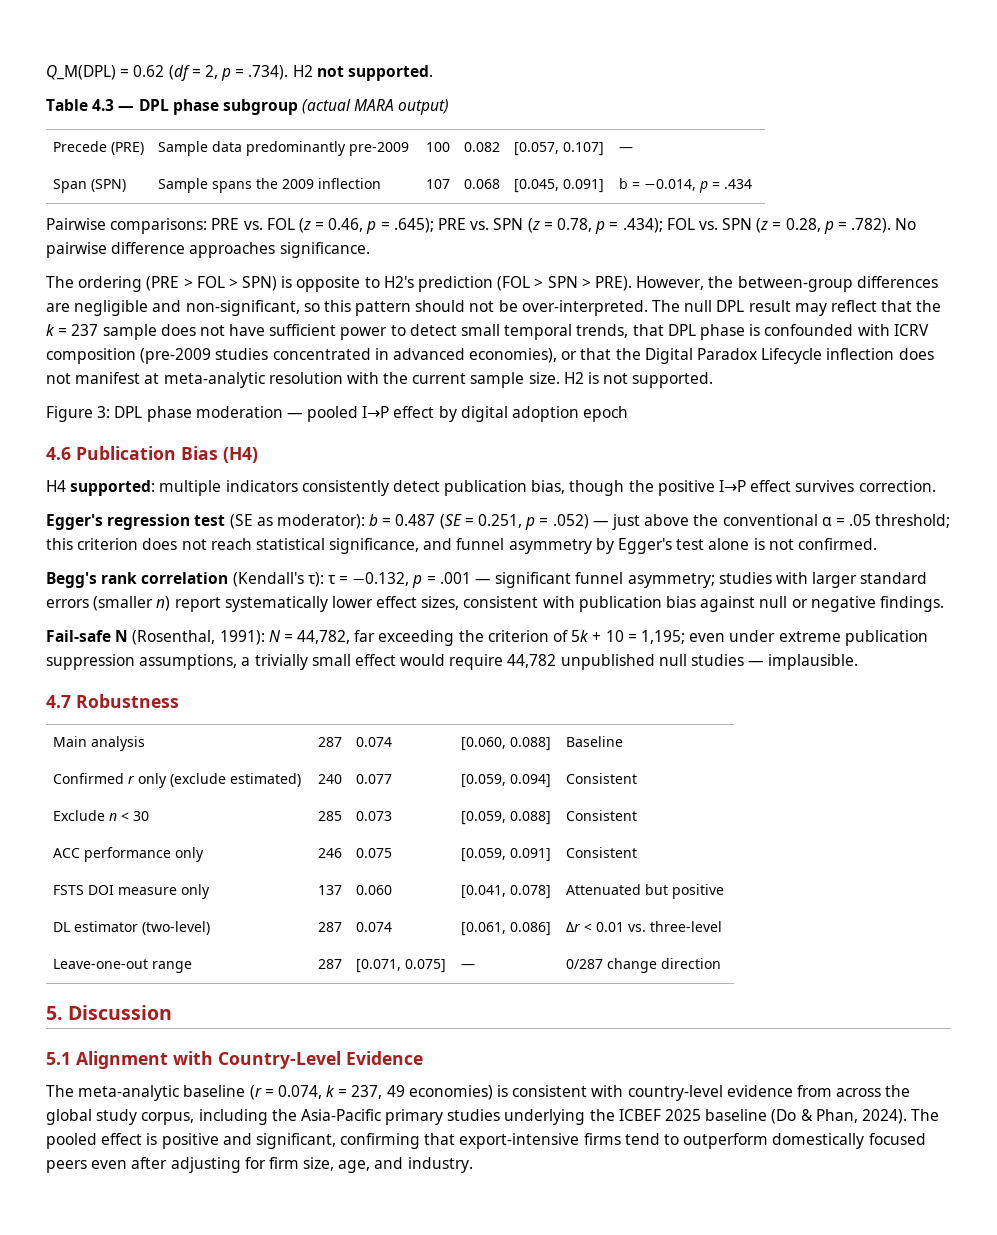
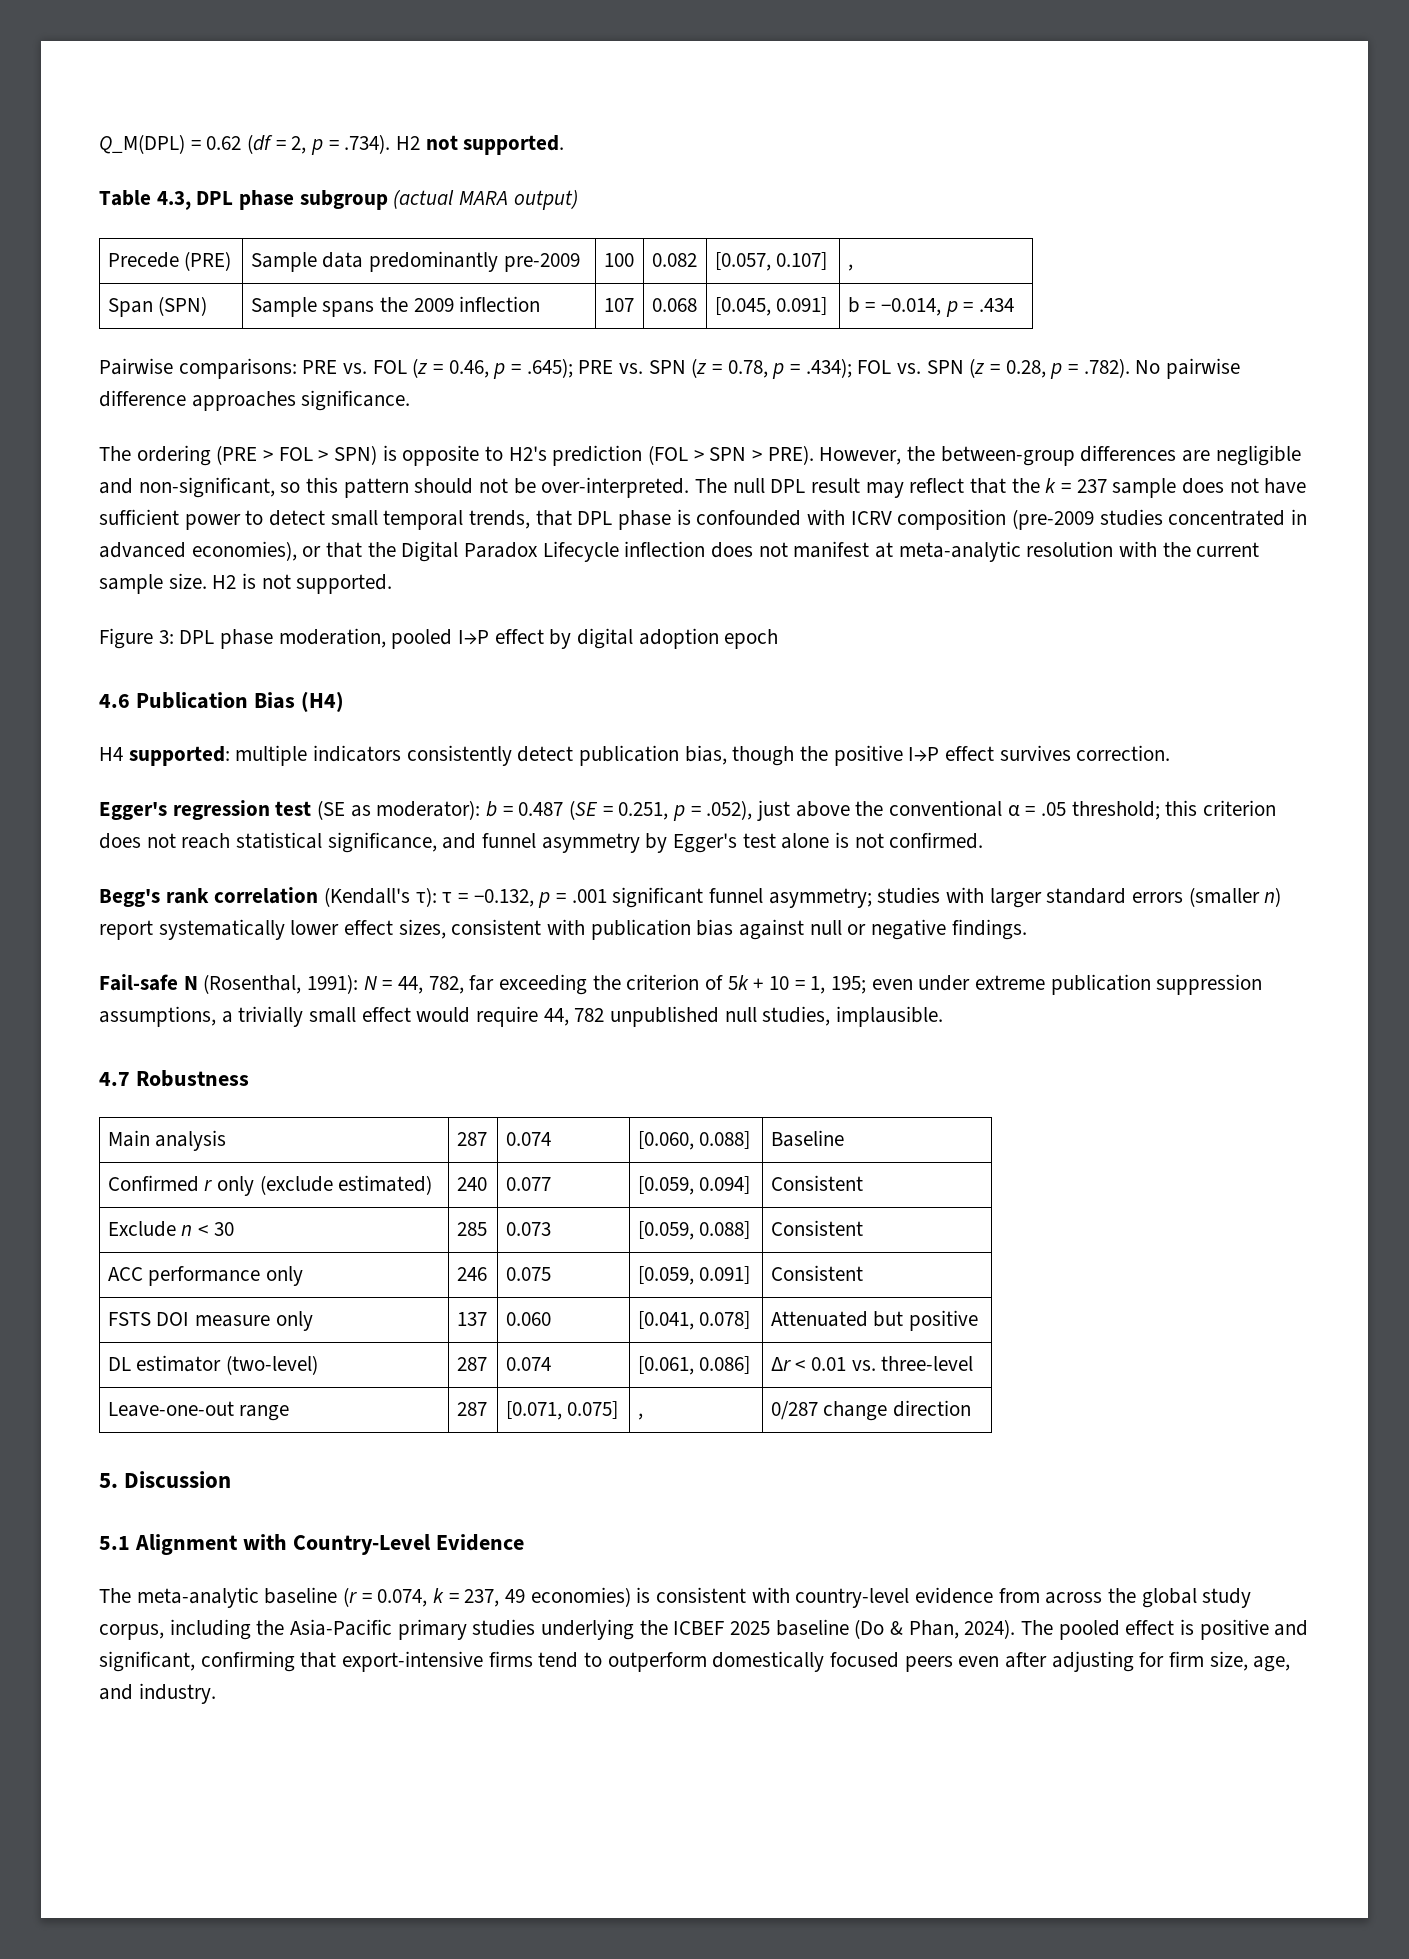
[92,99,135,111] 4.3 — -> [156,191,191,210] 4.3,
[618,147,633,152] — -> [847,264,853,271] ,
[195,406,303,418] moderation — -> [278,628,386,648] moderation,
[552,514,609,529] .052) — -> [706,800,753,820] .052),
[475,579,492,584] — -> (607, 896) none
[297,630,351,644] 44,782, -> [398,976,464,994] 44, 782,
[640,630,685,644] 1,195; -> [810,976,867,994] 1, 195;
[507,654,765,670] 44,782 unpublished null studies — -> [543,1006,831,1027] 44, 782 unpublished null studies,
[460,964,475,969] — -> [637,1413,643,1420] ,

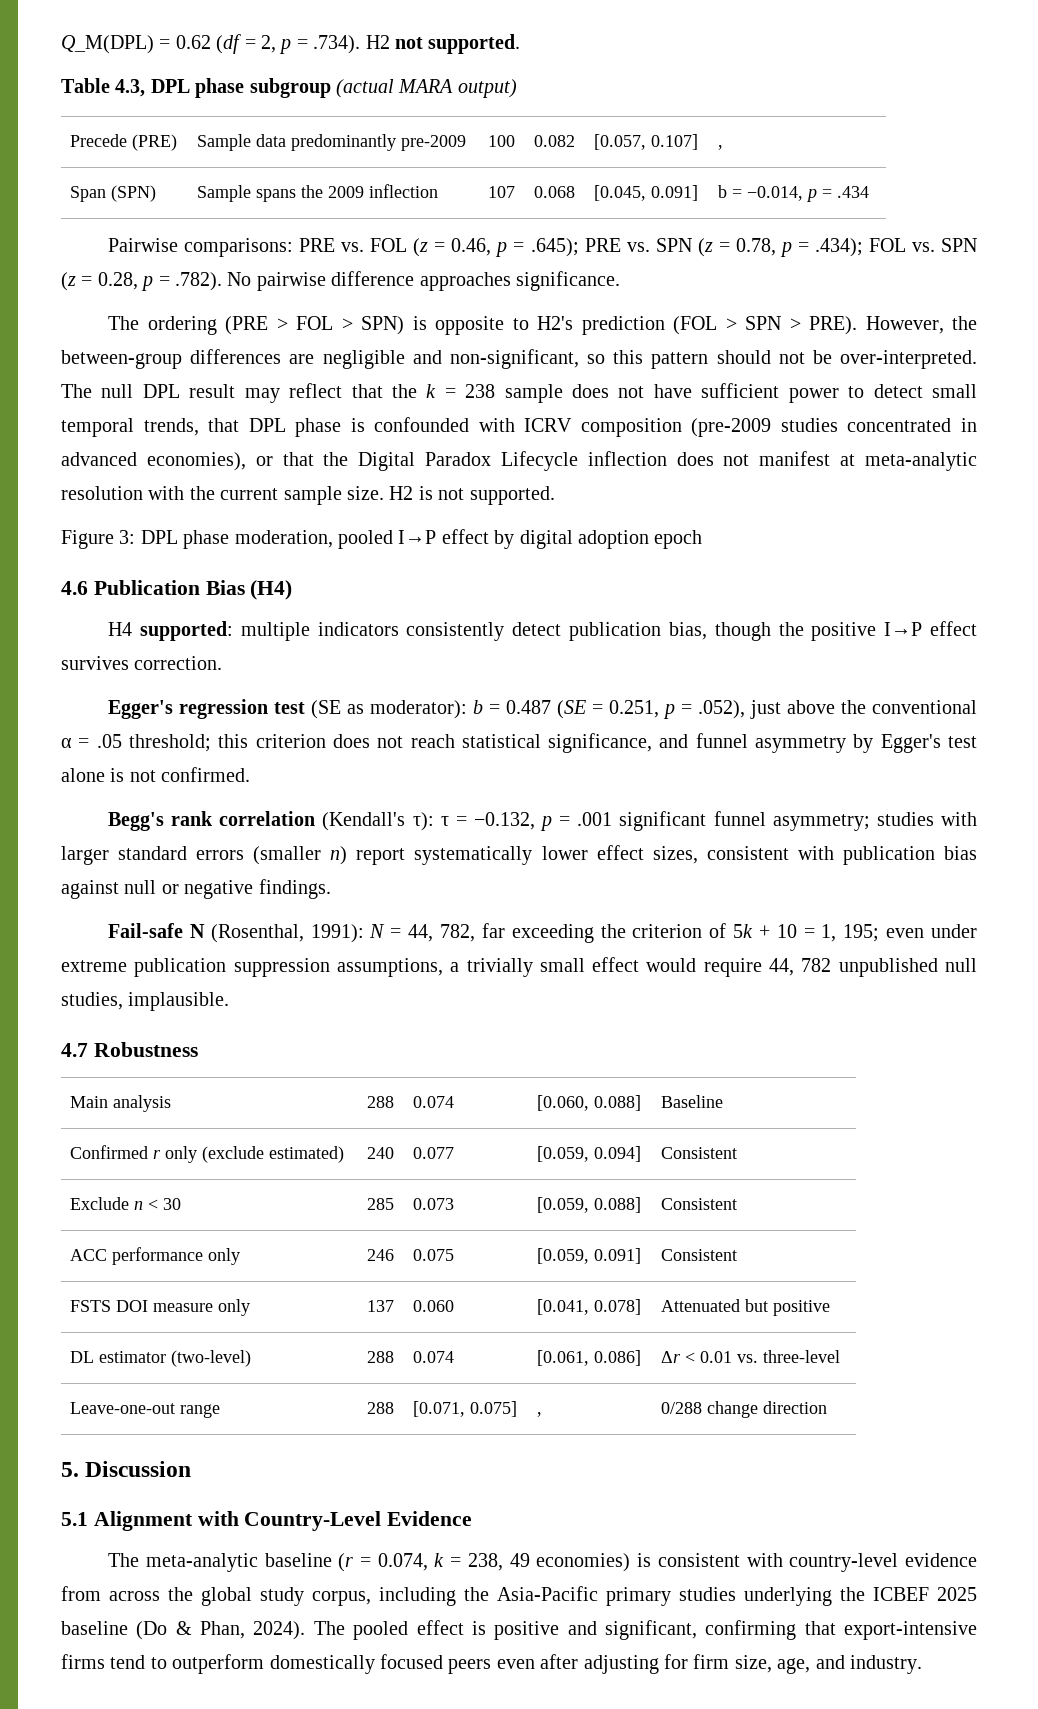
[1076,479,1107,493] 237 -> [465,384,496,398] 238
[456,1132,487,1146] 287 -> [366,1096,394,1108] 288
[456,1357,487,1371] 287 -> [366,1351,394,1363] 288
[456,1402,487,1416] 287 -> [366,1402,394,1414] 288
[770,1401,818,1420] 0/287 -> [660,1402,702,1414] 0/288
[464,1589,500,1607] 237, -> [467,1553,503,1571] 238,

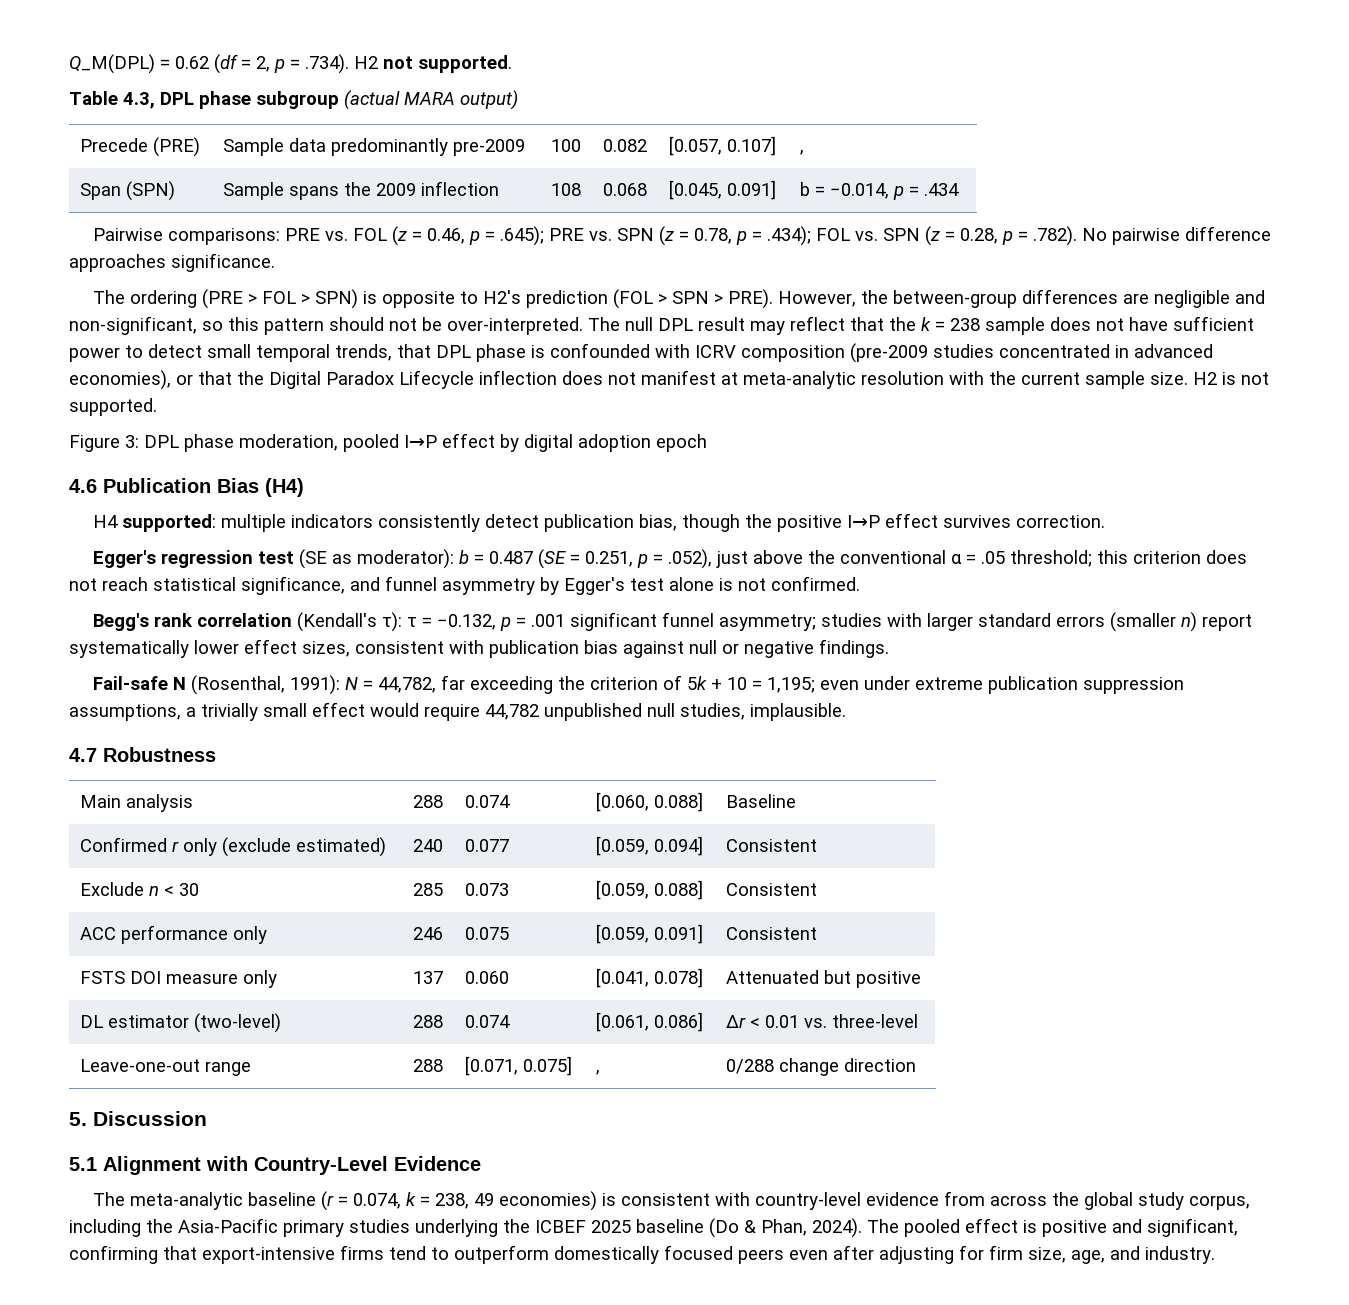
[487,186,515,198] 107 -> [550,183,581,196] 108
[408,924,476,942] 44, 782, -> [378,677,437,693] 44,782,
[821,924,880,942] 1, 195; -> [767,677,816,693] 1,195;
[769,958,832,976] 44, 782 -> [485,704,539,720] 44,782

